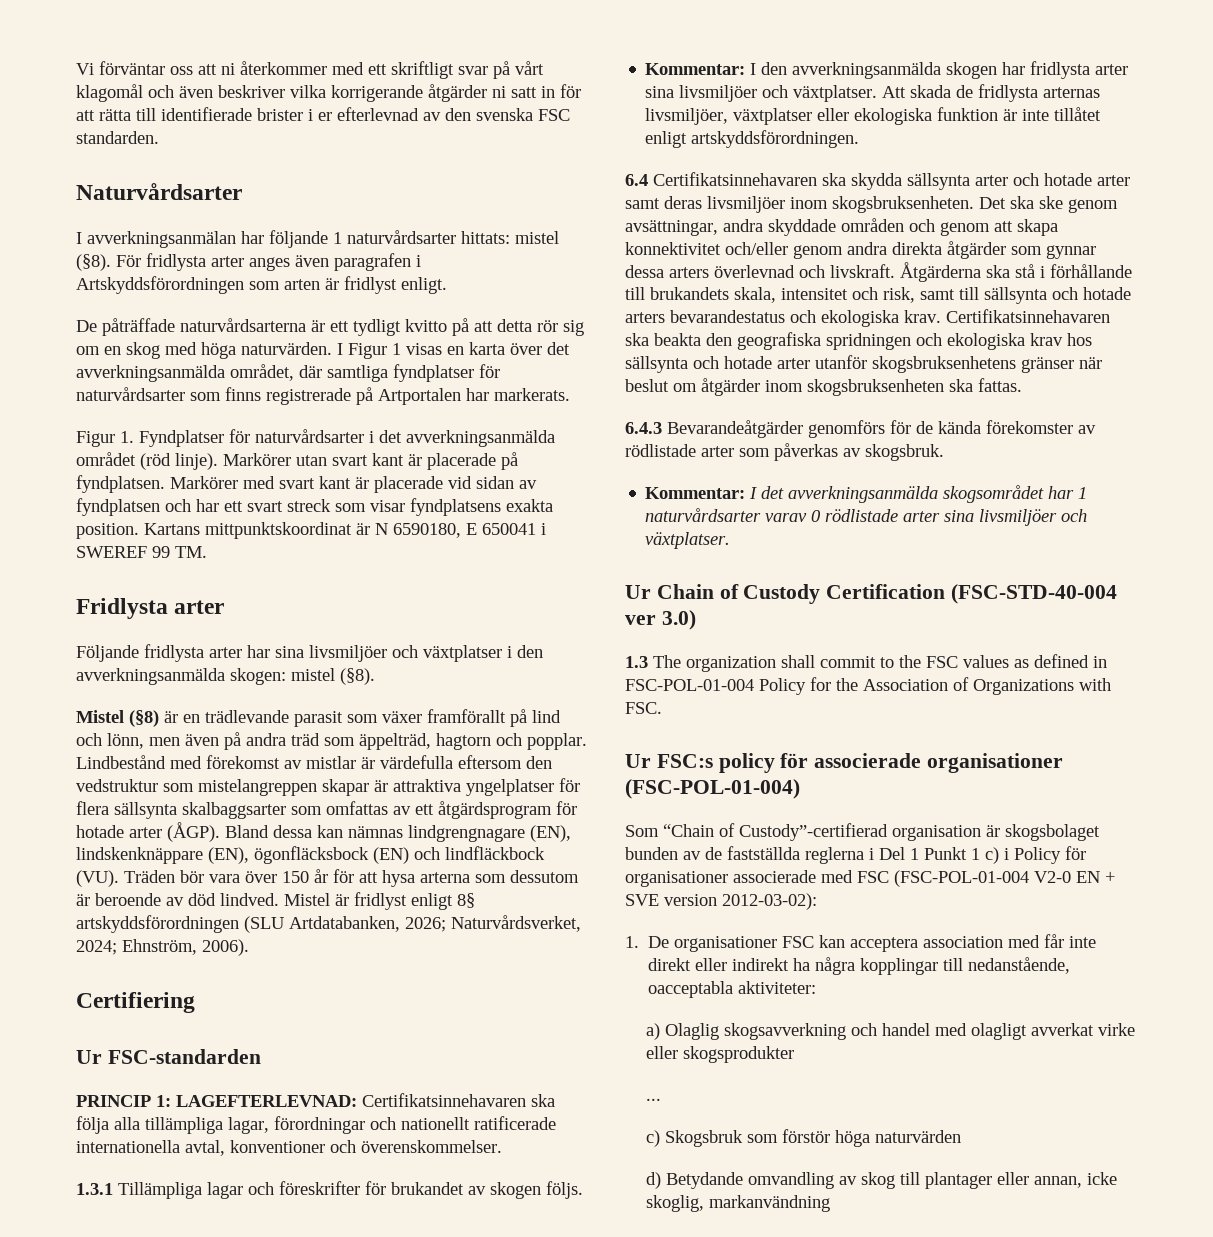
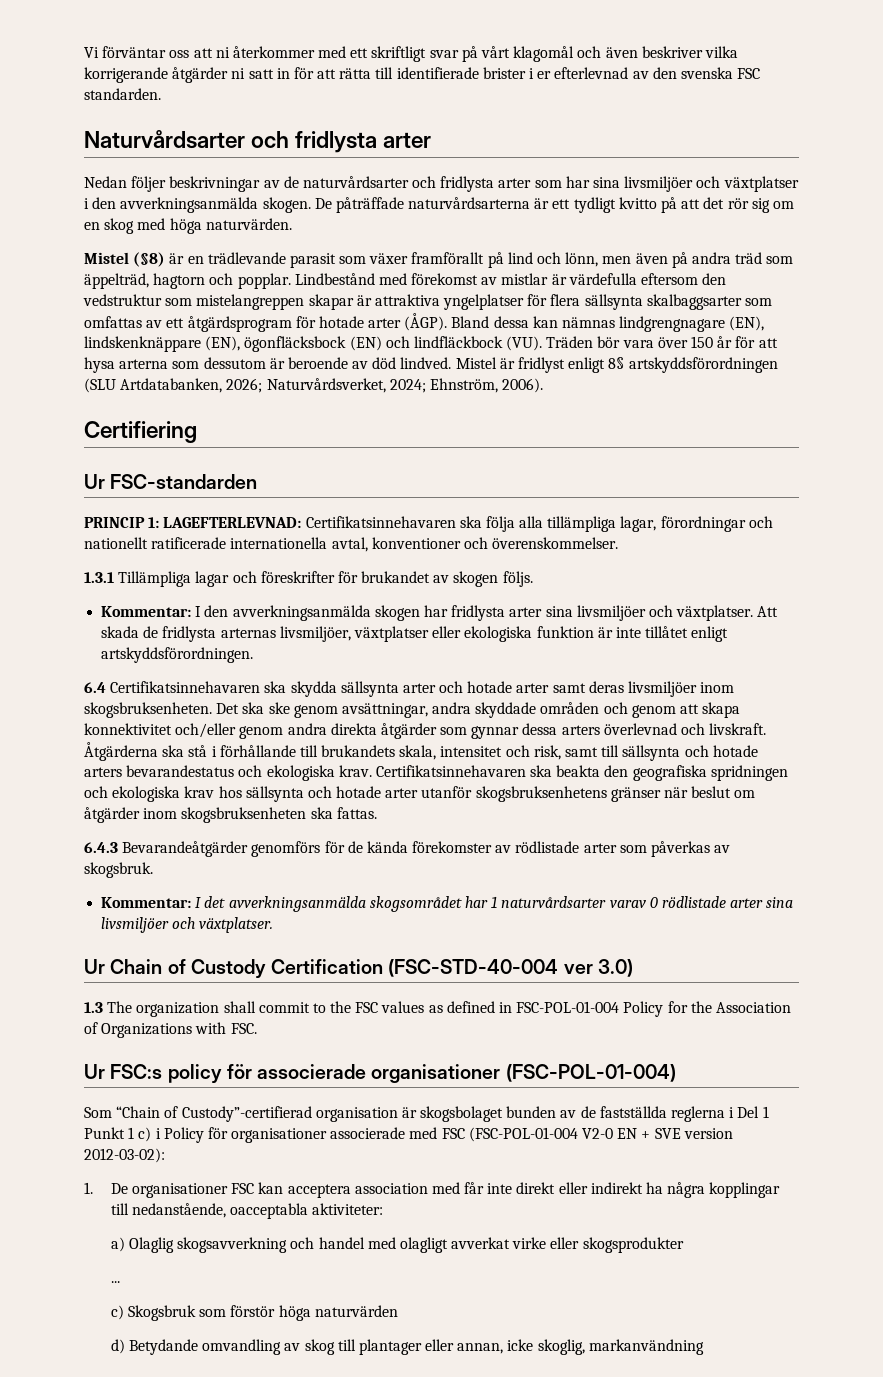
[76,230,559,248] [76,253,421,271] [76,276,447,294] // I avverkningsanmälan har följande 1 naturvårdsarter hittats: mistel (§8). För fridlysta arter anges även paragrafen i Artskyddsförordningen som arten är fridlyst enligt. // -> [251,131,432,153] [84,176,799,192] [84,197,311,213] och fridlysta arter // Nedan följer beskrivningar av de naturvårdsarter och fridlysta arter som har sina livsmiljöer och växtplatser i den avverkningsanmälda skogen.
[497,319,532,332] detta -> [703,197,725,209] det
[337,342,570,359] [76,364,500,382] [76,387,570,405] [76,429,555,447] [76,452,518,470] [76,475,537,493] [76,498,553,516] [76,522,546,539] [76,546,207,558] [76,598,225,619] [76,644,543,662] [76,668,375,685] I Figur 1 visas en karta över det avverkningsanmälda området, där samtliga fyndplatser för naturvårdsarter som finns registrerade på Artportalen har markerats. // Figur 1. Fyndplatser för naturvårdsarter i det avverkningsanmälda området (röd linje). Markörer utan svart kant är placerade på fyndplatsen. Markörer med svart kant är placerade vid sidan av fyndplatsen och har ett svart streck som visar fyndplatsens exakta position. Kartans mittpunktskoordinat är N 6590180, E 650041 i SWEREF 99 TM. // Fridlysta arter // Följande fridlysta arter har sina livsmiljöer och växtplatser i den avverkningsanmälda skogen: mistel (§8). -> (292, 224) none

